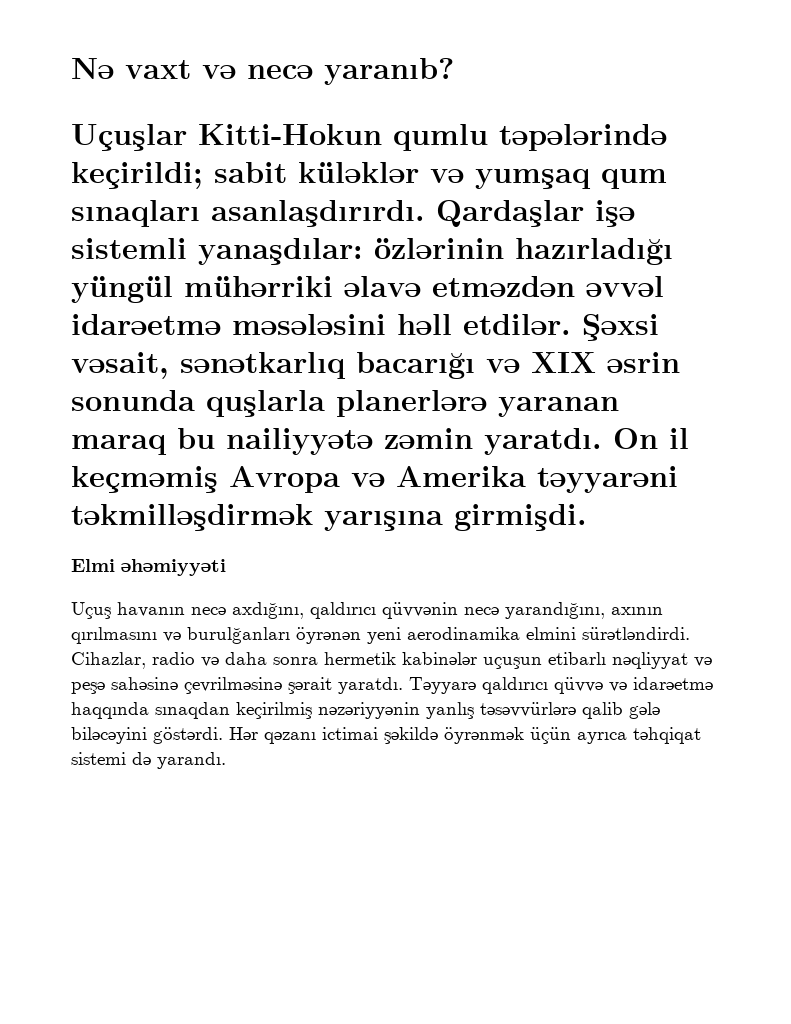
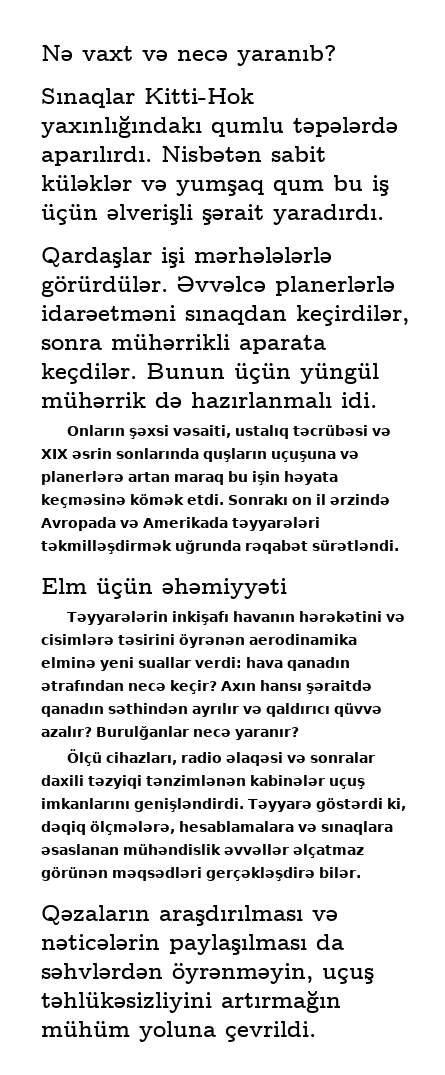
[71,124,667,151] [71,162,203,189] Uçuşlar Kitti-Hokun qumlu təpələrində keçirildi; -> [41,88,254,108] [41,116,398,138] [41,146,262,166] Sınaqlar Kitti-Hok yaxınlığındakı qumlu təpələrdə aparılırdı. Nisbətən
[71,200,635,227] [71,238,673,265] [71,276,664,303] [71,314,659,341] [71,352,680,379] [71,390,619,417] [71,428,689,455] [71,466,678,493] [71,504,587,531] [71,559,226,576] [71,602,663,619] [71,627,690,644] [71,652,712,669] [71,677,713,694] [71,702,660,719] [71,727,701,744] [71,752,226,769] sınaqları asanlaşdırırdı. Qardaşlar işə sistemli yanaşdılar: özlərinin hazırladığı yüngül mühərriki əlavə etməzdən əvvəl idarəetmə məsələsini həll etdilər. Şəxsi vəsait, sənətkarlıq bacarığı və XIX əsrin sonunda quşlarla planerlərə yaranan maraq bu nailiyyətə zəmin yaratdı. On il keçməmiş Avropa və Amerika təyyarəni təkmilləşdirmək yarışına girmişdi. // Elmi əhəmiyyəti // Uçuş havanın necə axdığını, qaldırıcı qüvvənin necə yarandığını, axının qırılmasını və burulğanları öyrənən yeni aerodinamika elmini sürətləndirdi. Cihazlar, radio və daha sonra hermetik kabinələr uçuşun etibarlı nəqliyyat və peşə sahəsinə çevrilməsinə şərait yaratdı. Təyyarə qaldırıcı qüvvə və idarəetmə haqqında sınaqdan keçirilmiş nəzəriyyənin yanlış təsəvvürlərə qalib gələ biləcəyini göstərdi. Hər qəzanı ictimai şəkildə öyrənmək üçün ayrıca təhqiqat sistemi də yarandı. -> [333,175,389,196] [41,204,384,225] [41,247,332,268] [41,276,395,297] [41,305,409,326] [41,334,326,354] [41,363,379,384] [41,392,377,408] [67,425,392,439] [41,448,359,462] [41,471,338,485] [41,494,390,508] [41,517,320,531] [41,540,399,554] [41,578,287,599] [67,611,406,625] [41,634,357,648] [41,657,350,671] [41,680,372,694] [41,703,382,717] [41,726,299,740] [67,749,376,766] [41,775,365,789] [41,798,406,812] [41,821,393,835] [41,844,364,858] [41,867,361,881] [41,905,338,926] [41,934,344,955] [41,963,374,984] [41,991,341,1013] [41,1021,316,1042] bu iş üçün əlverişli şərait yaradırdı. // Qardaşlar işi mərhələlərlə görürdülər. Əvvəlcə planerlərlə idarəetməni sınaqdan keçirdilər, sonra mühərrikli aparata keçdilər. Bunun üçün yüngül mühərrik də hazırlanmalı idi. // Onların şəxsi vəsaiti, ustalıq təcrübəsi və XIX əsrin sonlarında quşların uçuşuna və planerlərə artan maraq bu işin həyata keçməsinə kömək etdi. Sonrakı on il ərzində Avropada və Amerikada təyyarələri təkmilləşdirmək uğrunda rəqabət sürətləndi. // Elm üçün əhəmiyyəti // Təyyarələrin inkişafı havanın hərəkətini və cisimlərə təsirini öyrənən aerodinamika elminə yeni suallar verdi: hava qanadın ətrafından necə keçir? Axın hansı şəraitdə qanadın səthindən ayrılır və qaldırıcı qüvvə azalır? Burulğanlar necə yaranır? // Ölçü cihazları, radio əlaqəsi və sonralar daxili təzyiqi tənzimlənən kabinələr uçuş imkanlarını genişləndirdi. Təyyarə göstərdi ki, dəqiq ölçmələrə, hesablamalara və sınaqlara əsaslanan mühəndislik əvvəllər əlçatmaz görünən məqsədləri gerçəkləşdirə bilər. // Qəzaların araşdırılması və nəticələrin paylaşılması da səhvlərdən öyrənməyin, uçuş təhlükəsizliyini artırmağın mühüm yoluna çevrildi.

